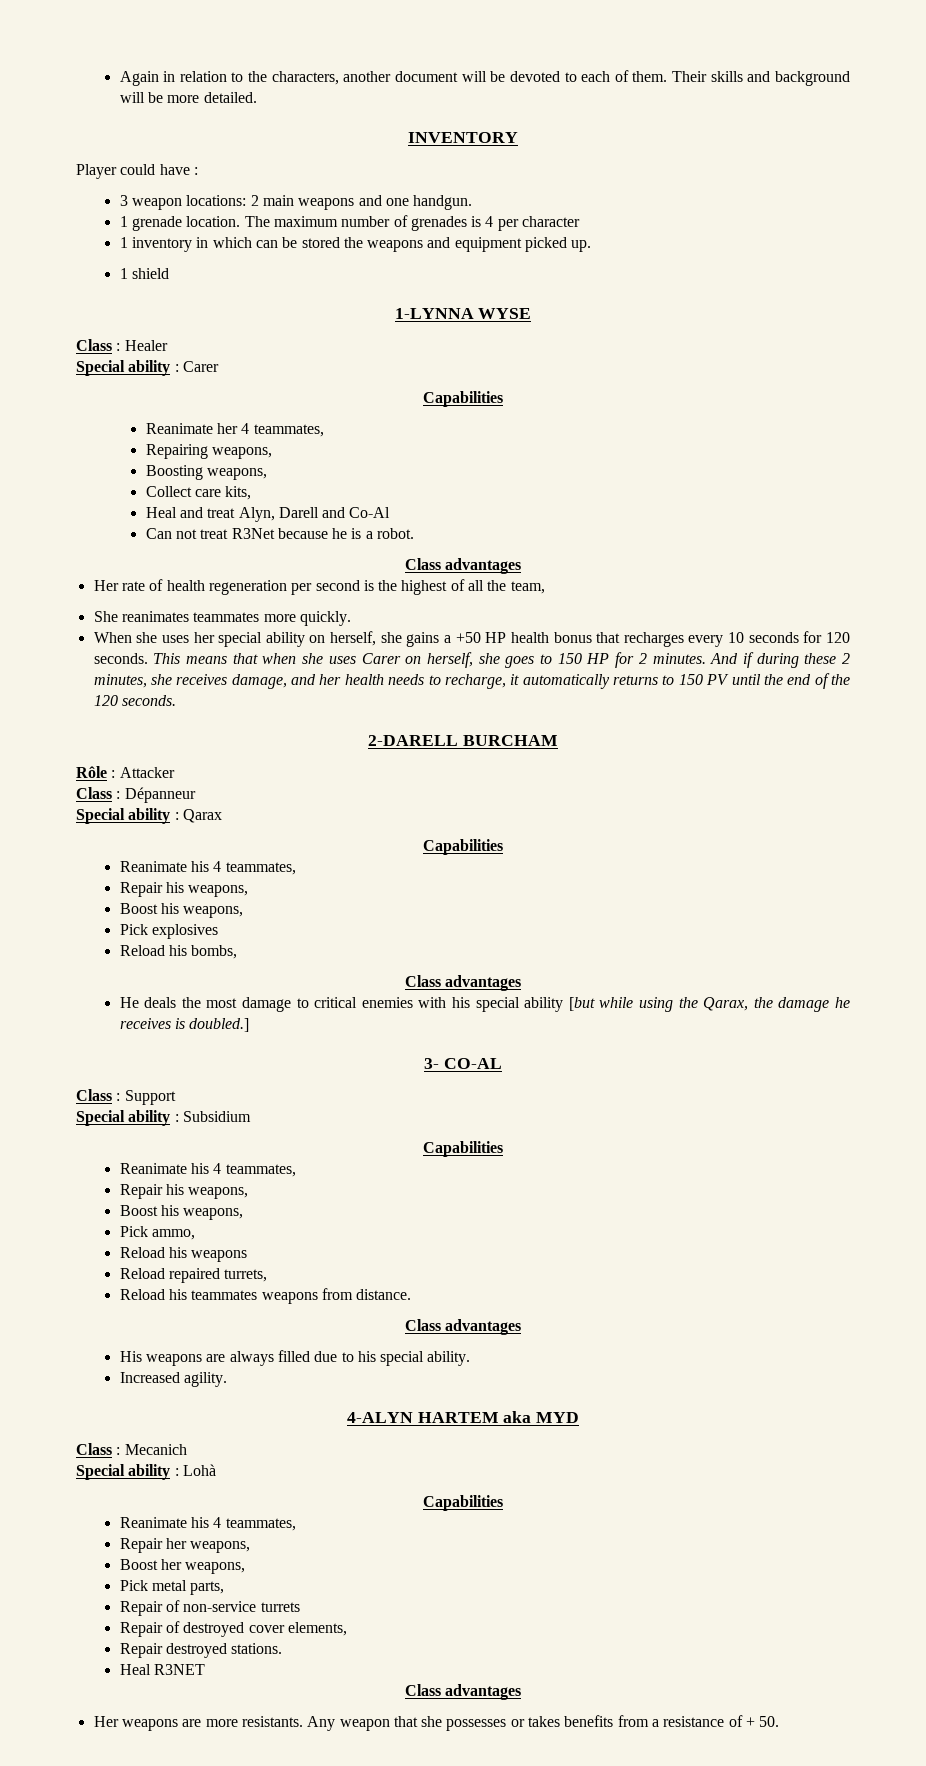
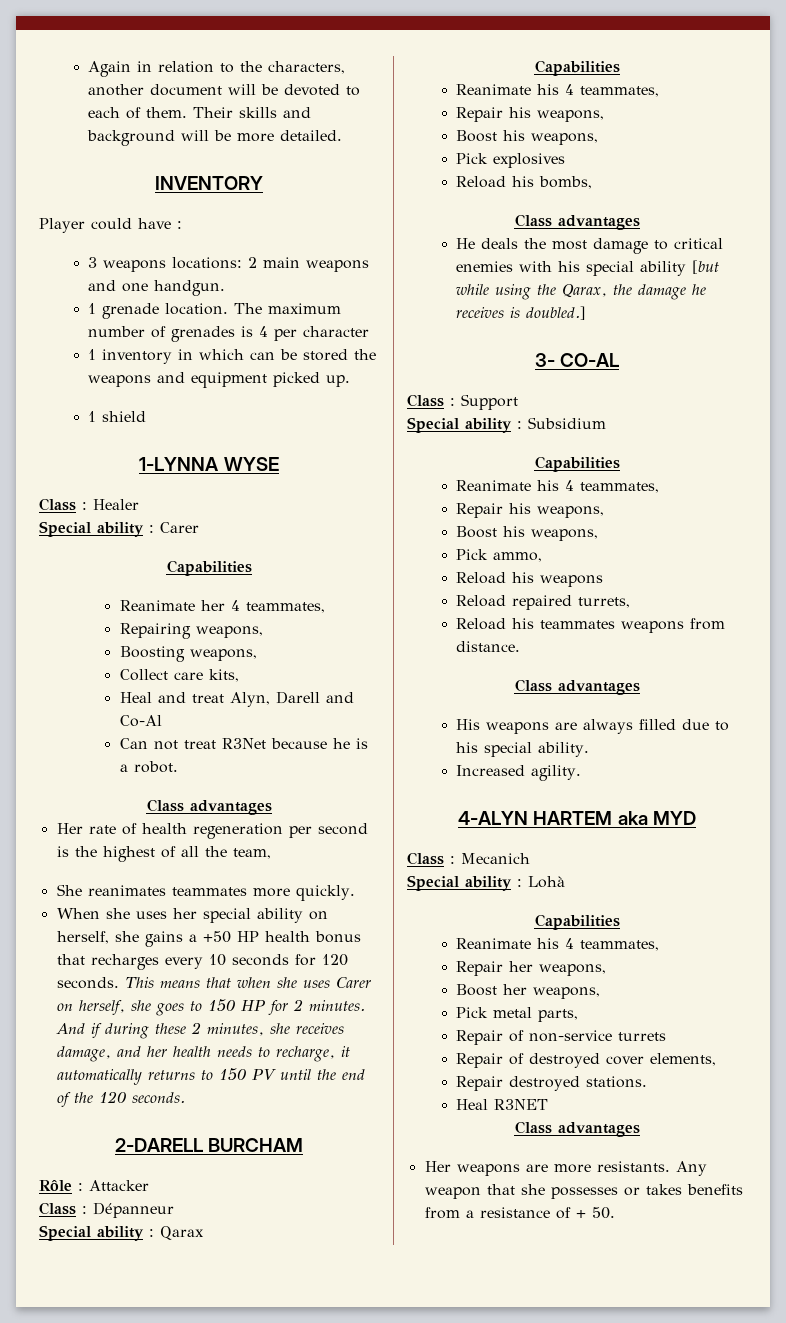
[131,198,182,210] weapon -> [103,260,167,272] weapons

